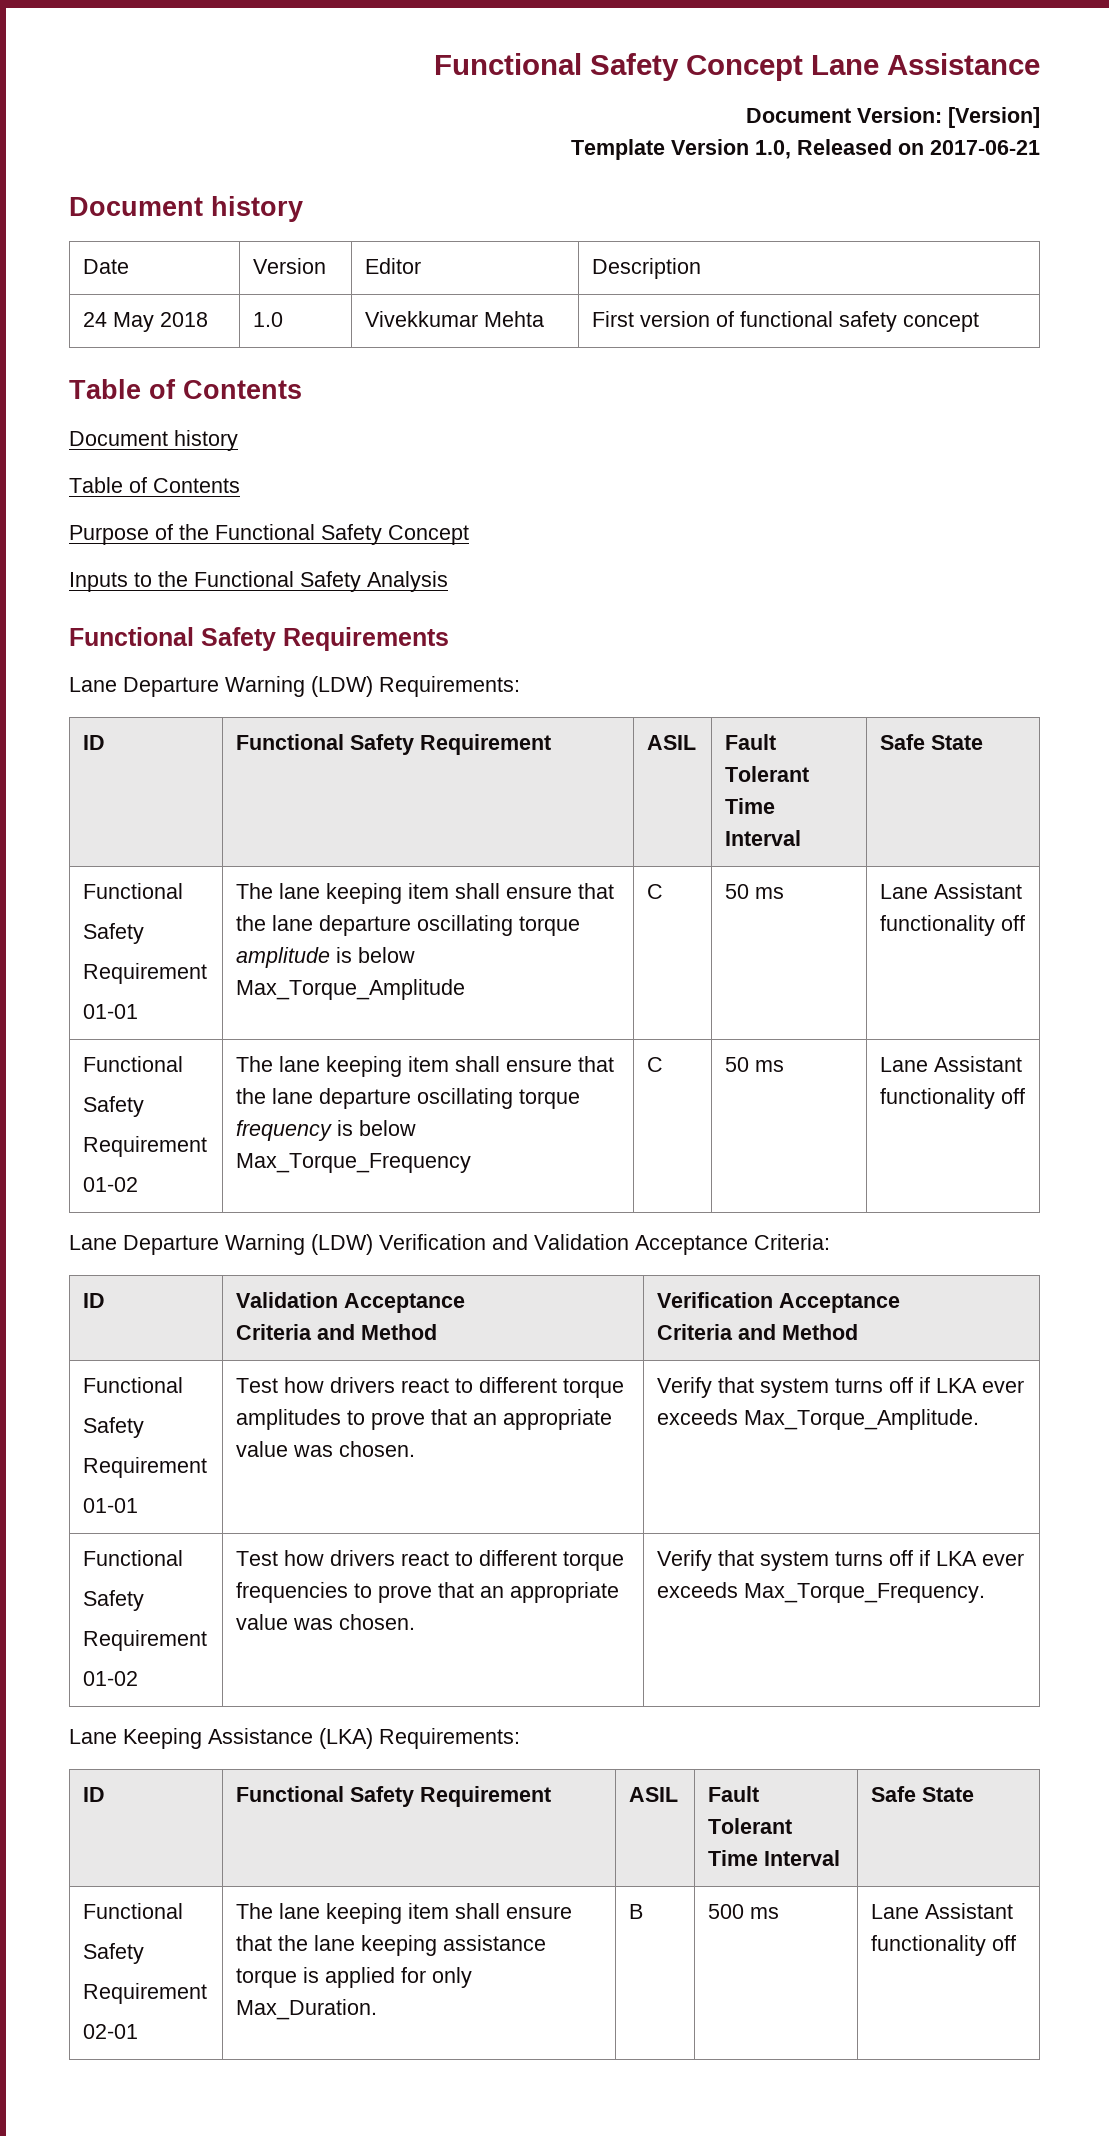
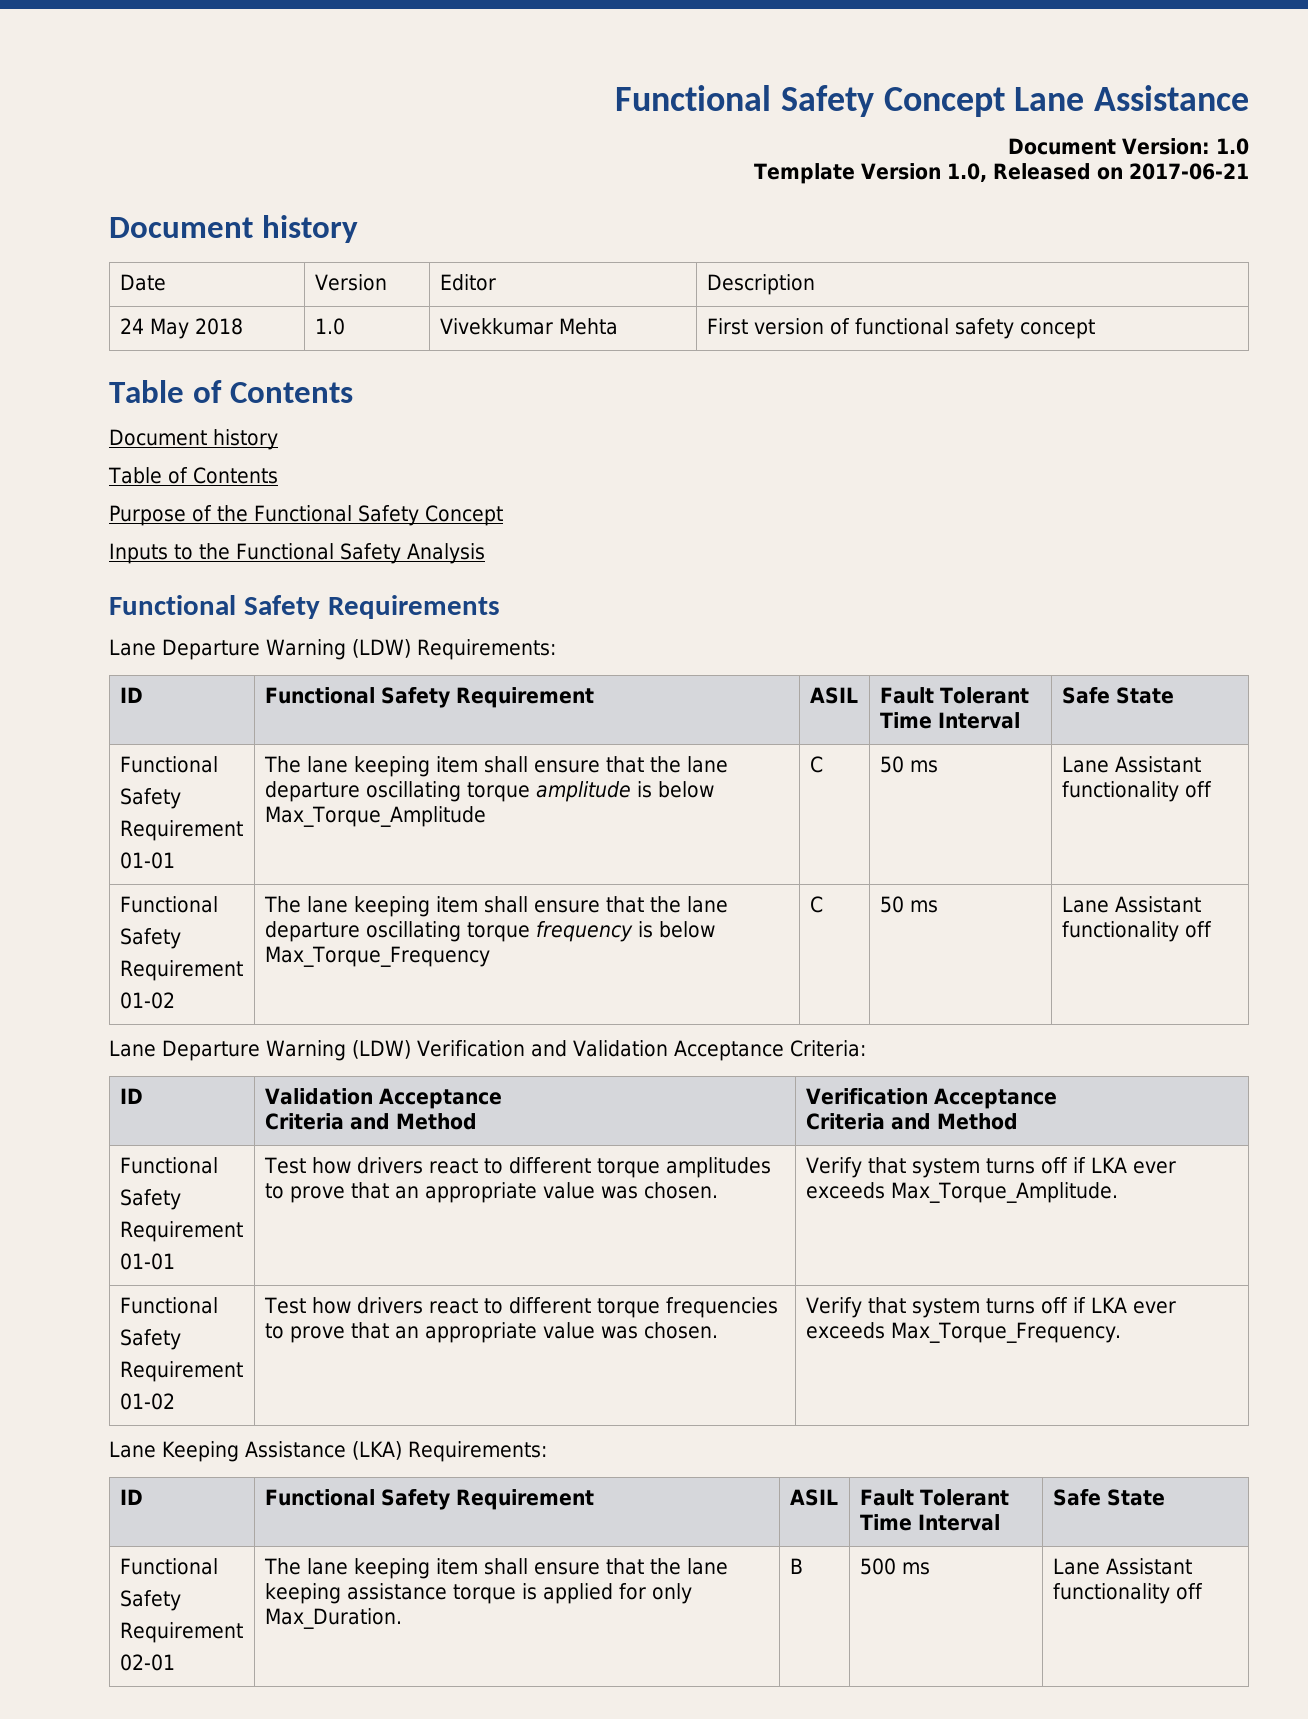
[948,107,1040,128] [Version] -> [1216,138,1249,155] 1.0

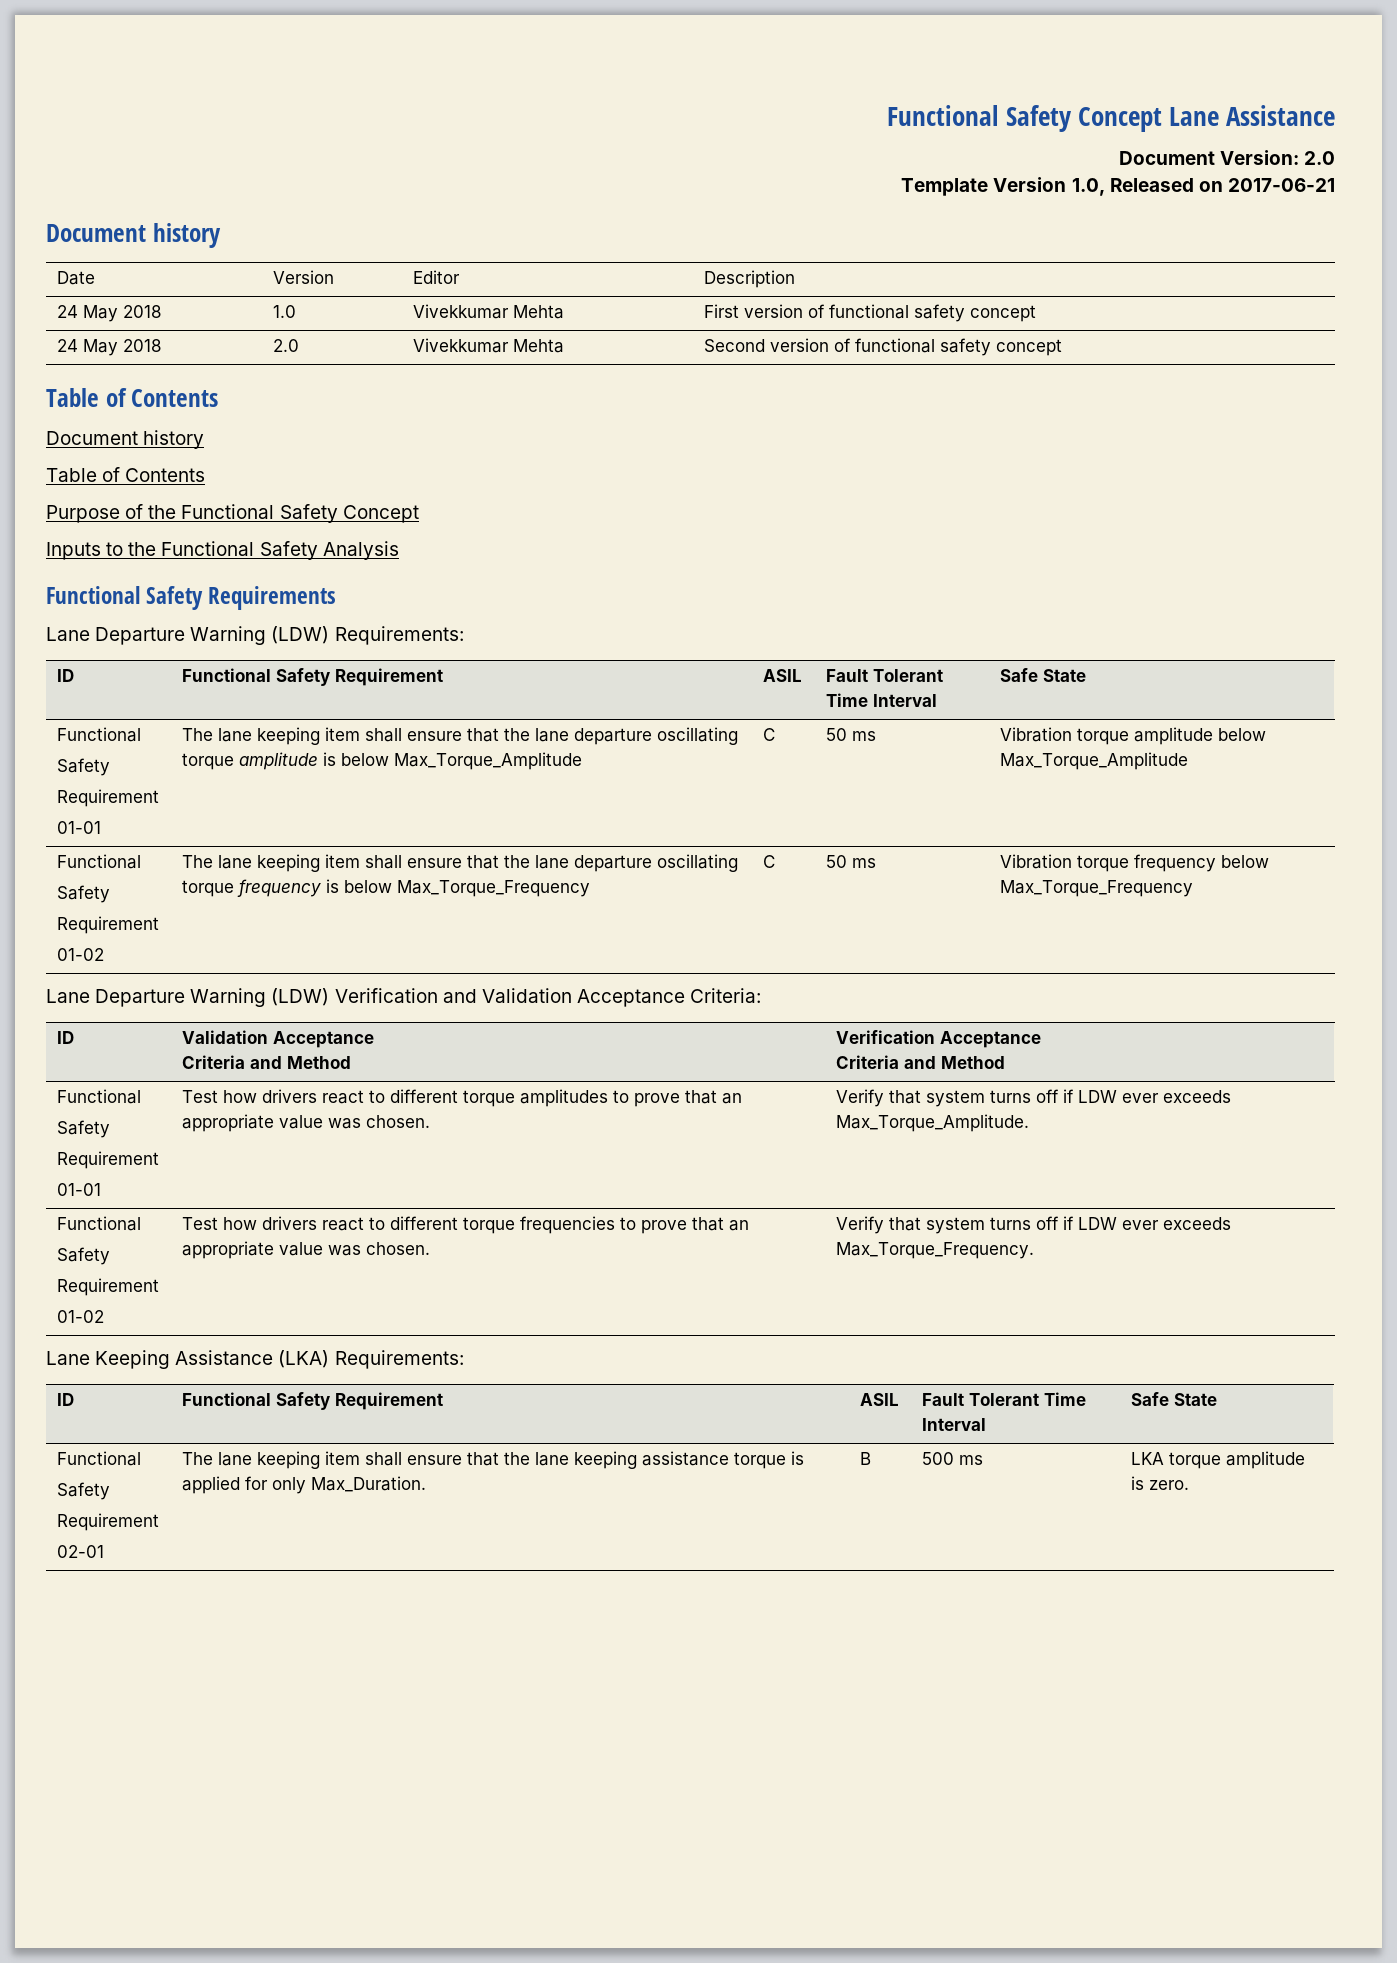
[1216,138,1249,155] 1.0 -> [1304,151,1336,165] 2.0
(1095, 329) none -> [57,339,163,356] [273,339,300,352] [413,338,565,353] [704,338,1063,356] // 24 May 2018 | 2.0 | Vivekkumar Mehta | Second version of functional safety concept
[1061,756,1201,773] [1061,781,1212,802] Lane Assistant functionality off -> [1000,727,1267,745] [1000,752,1189,770] Vibration torque amplitude below Max_Torque_Amplitude
[1061,896,1201,913] [1061,921,1212,942] Lane Assistant functionality off -> [1000,854,1270,872] [1000,880,1194,897] Vibration torque frequency below Max_Torque_Frequency
[1090,1157,1127,1173] LKA -> [1078,1090,1118,1103] LDW
[1090,1297,1127,1313] LKA -> [1078,1217,1118,1230] LDW
[1052,1558,1192,1575] [1052,1583,1203,1604] Lane Assistant functionality off -> [1131,1451,1306,1469] [1131,1476,1190,1490] LKA torque amplitude is zero.

